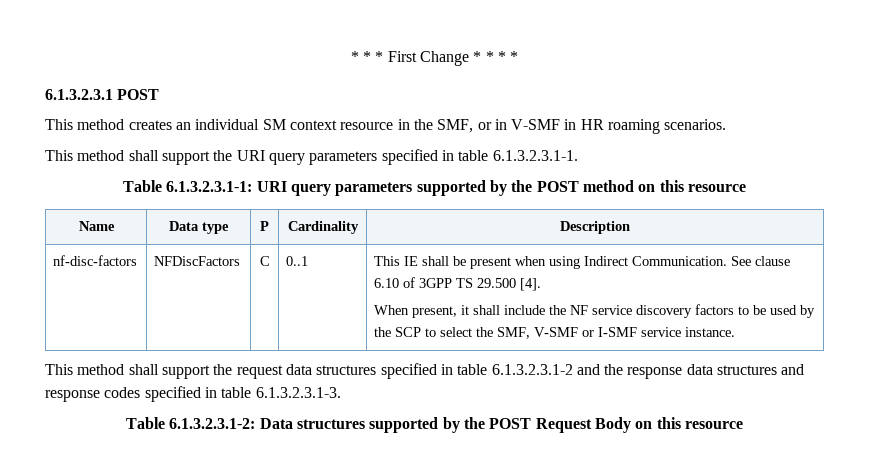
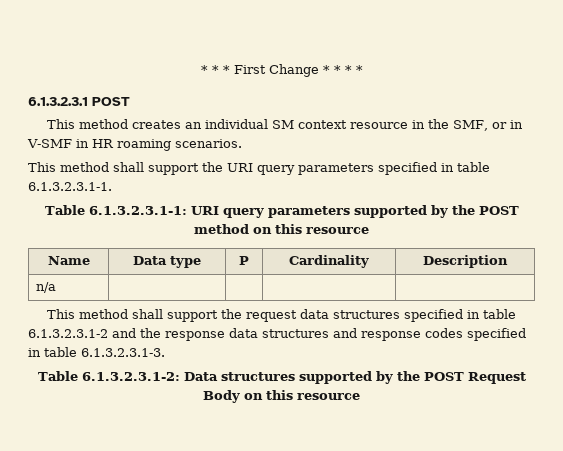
[53,255,138,266] [154,256,241,266] [259,256,270,266] [286,256,309,266] [374,256,791,269] [374,277,542,291] [374,304,816,318] [374,327,736,339] nf-disc-factors | NFDiscFactors | C | 0..1 | This IE shall be present when using Indirect Communication. See clause 6.10 of 3GPP TS 29.500 [4]. // When present, it shall include the NF service discovery factors to be used by the SCP to select the SMF, V-SMF or I-SMF service instance. -> [35,282,56,293] n/a | | | |

